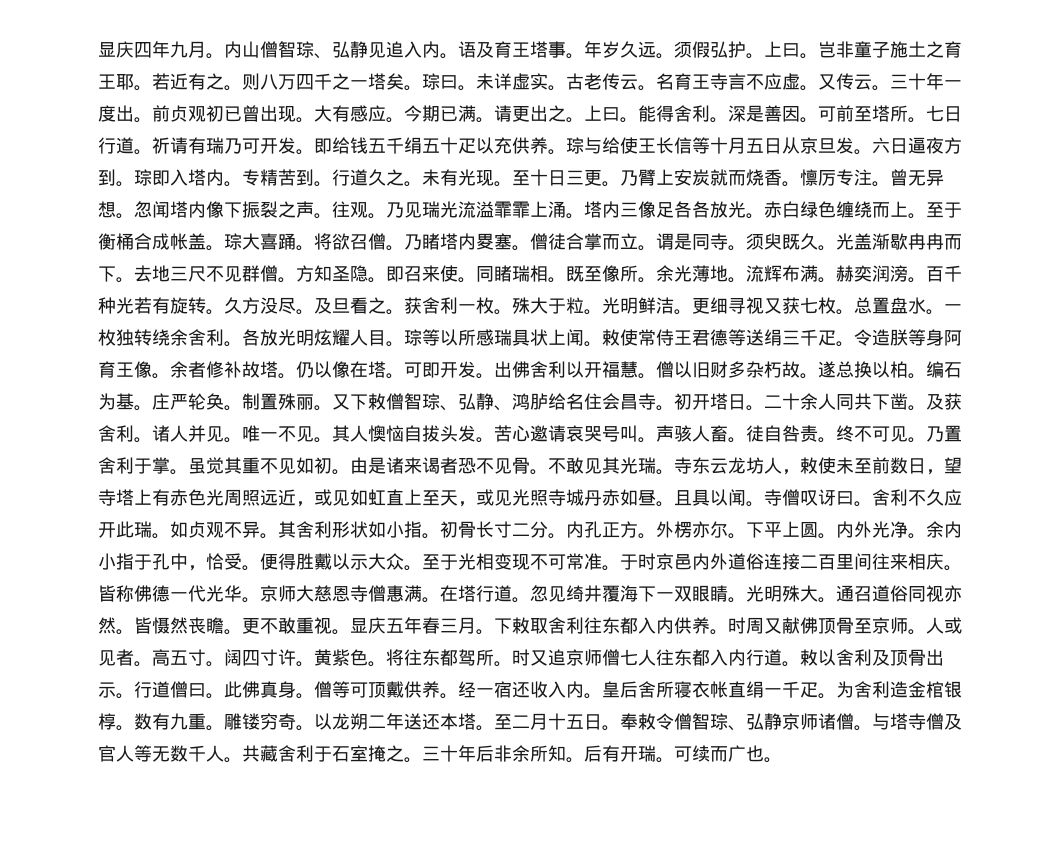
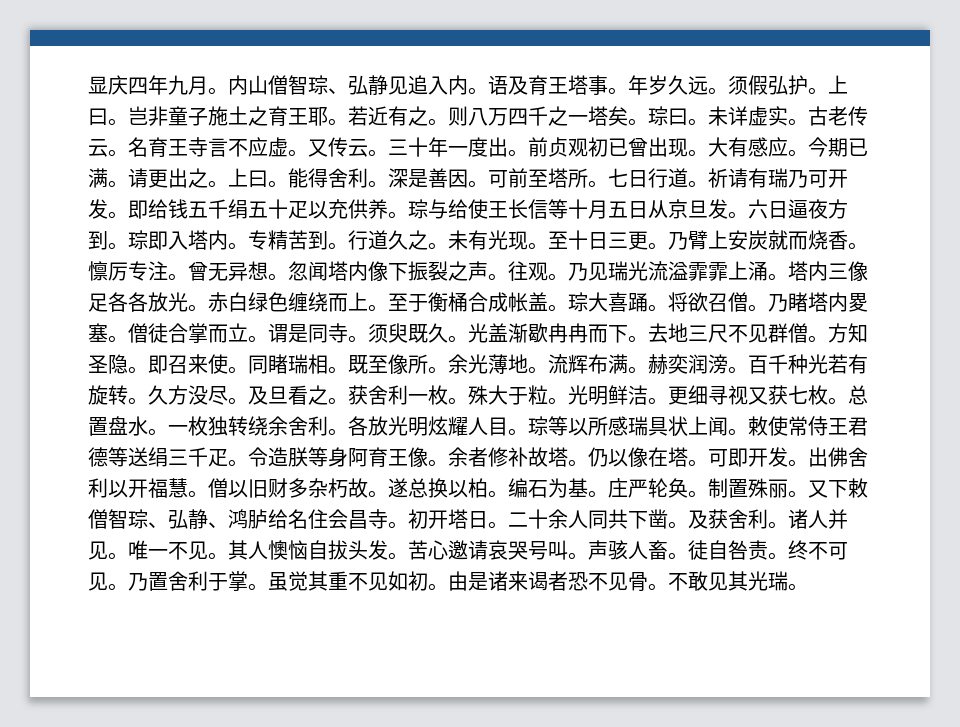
[674,457,962,475] [98,489,962,507] [98,521,962,539] [98,553,962,571] [98,585,962,603] [98,617,962,635] [98,649,944,667] [98,681,962,699] [98,713,962,731] [98,745,782,763] 寺东云龙坊人，敕使未至前数日，望寺塔上有赤色光周照远近，或见如虹直上至天，或见光照寺城丹赤如昼。且具以闻。寺僧叹讶曰。舍利不久应开此瑞。如贞观不异。其舍利形状如小指。初骨长寸二分。内孔正方。外楞亦尔。下平上圆。内外光净。余内小指于孔中，恰受。便得胜戴以示大众。至于光相变现不可常准。于时京邑内外道俗连接二百里间往来相庆。皆称佛德一代光华。京师大慈恩寺僧惠满。在塔行道。忽见绮井覆海下一双眼睛。光明殊大。通召道俗同视亦然。皆慑然丧瞻。更不敢重视。显庆五年春三月。下敕取舍利往东都入内供养。时周又献佛顶骨至京师。人或见者。高五寸。阔四寸许。黄紫色。将往东都驾所。时又追京师僧七人往东都入内行道。敕以舍利及顶骨出示。行道僧曰。此佛真身。僧等可顶戴供养。经一宿还收入内。皇后舍所寝衣帐直绢一千疋。为舍利造金棺银椁。数有九重。雕镂穷奇。以龙朔二年送还本塔。至二月十五日。奉敕令僧智琮、弘静京师诸僧。与塔寺僧及官人等无数千人。共藏舍利于石室掩之。三十年后非余所知。后有开瑞。可续而广也。 -> (808, 587) none

